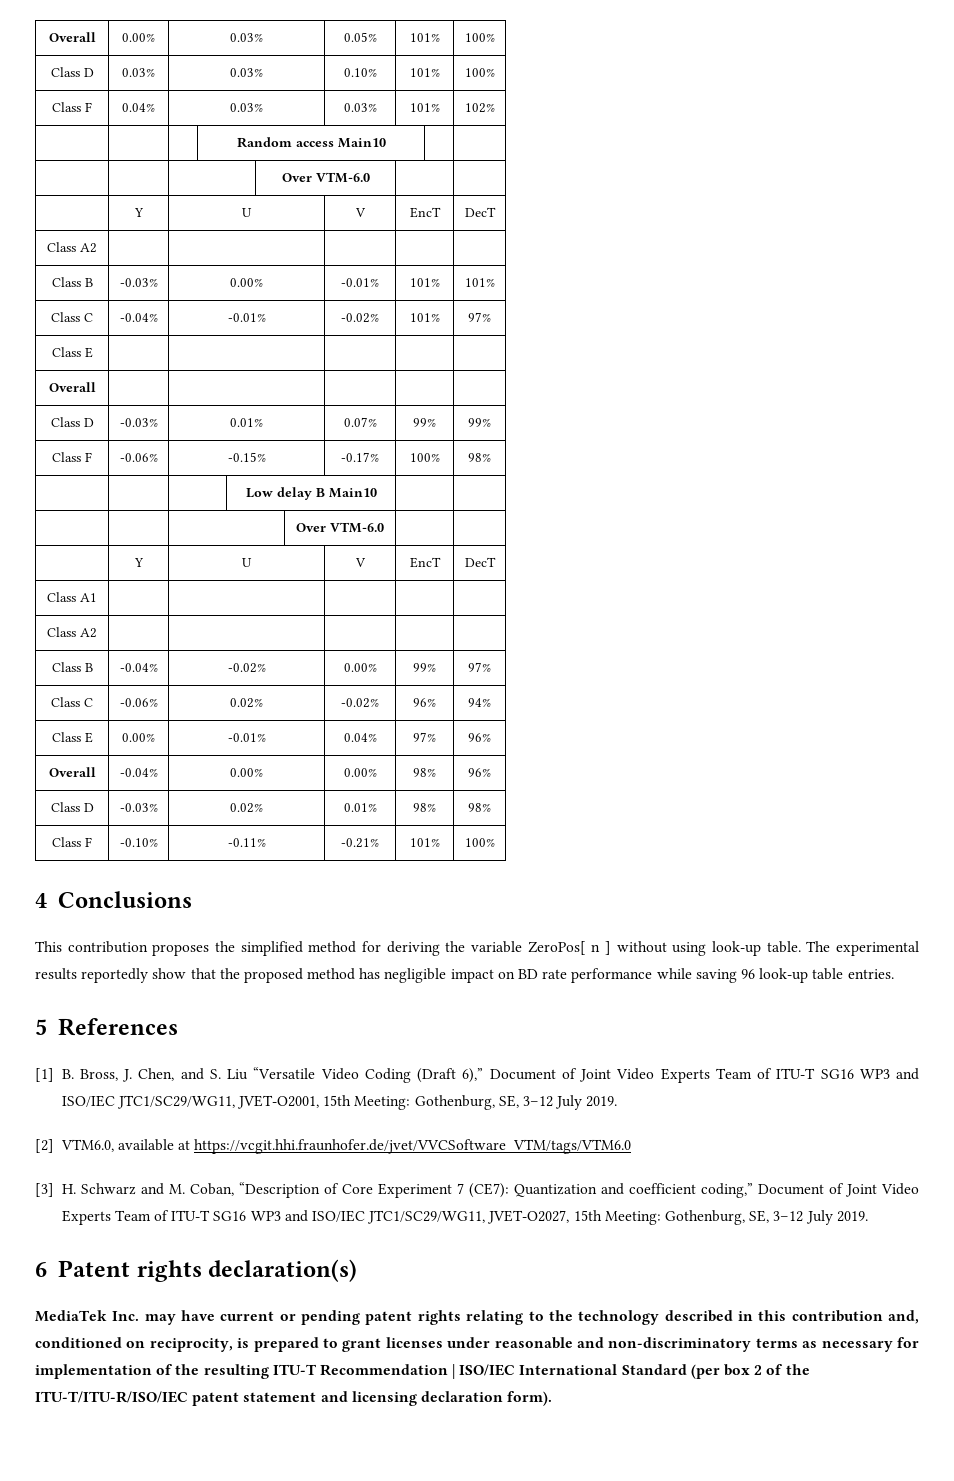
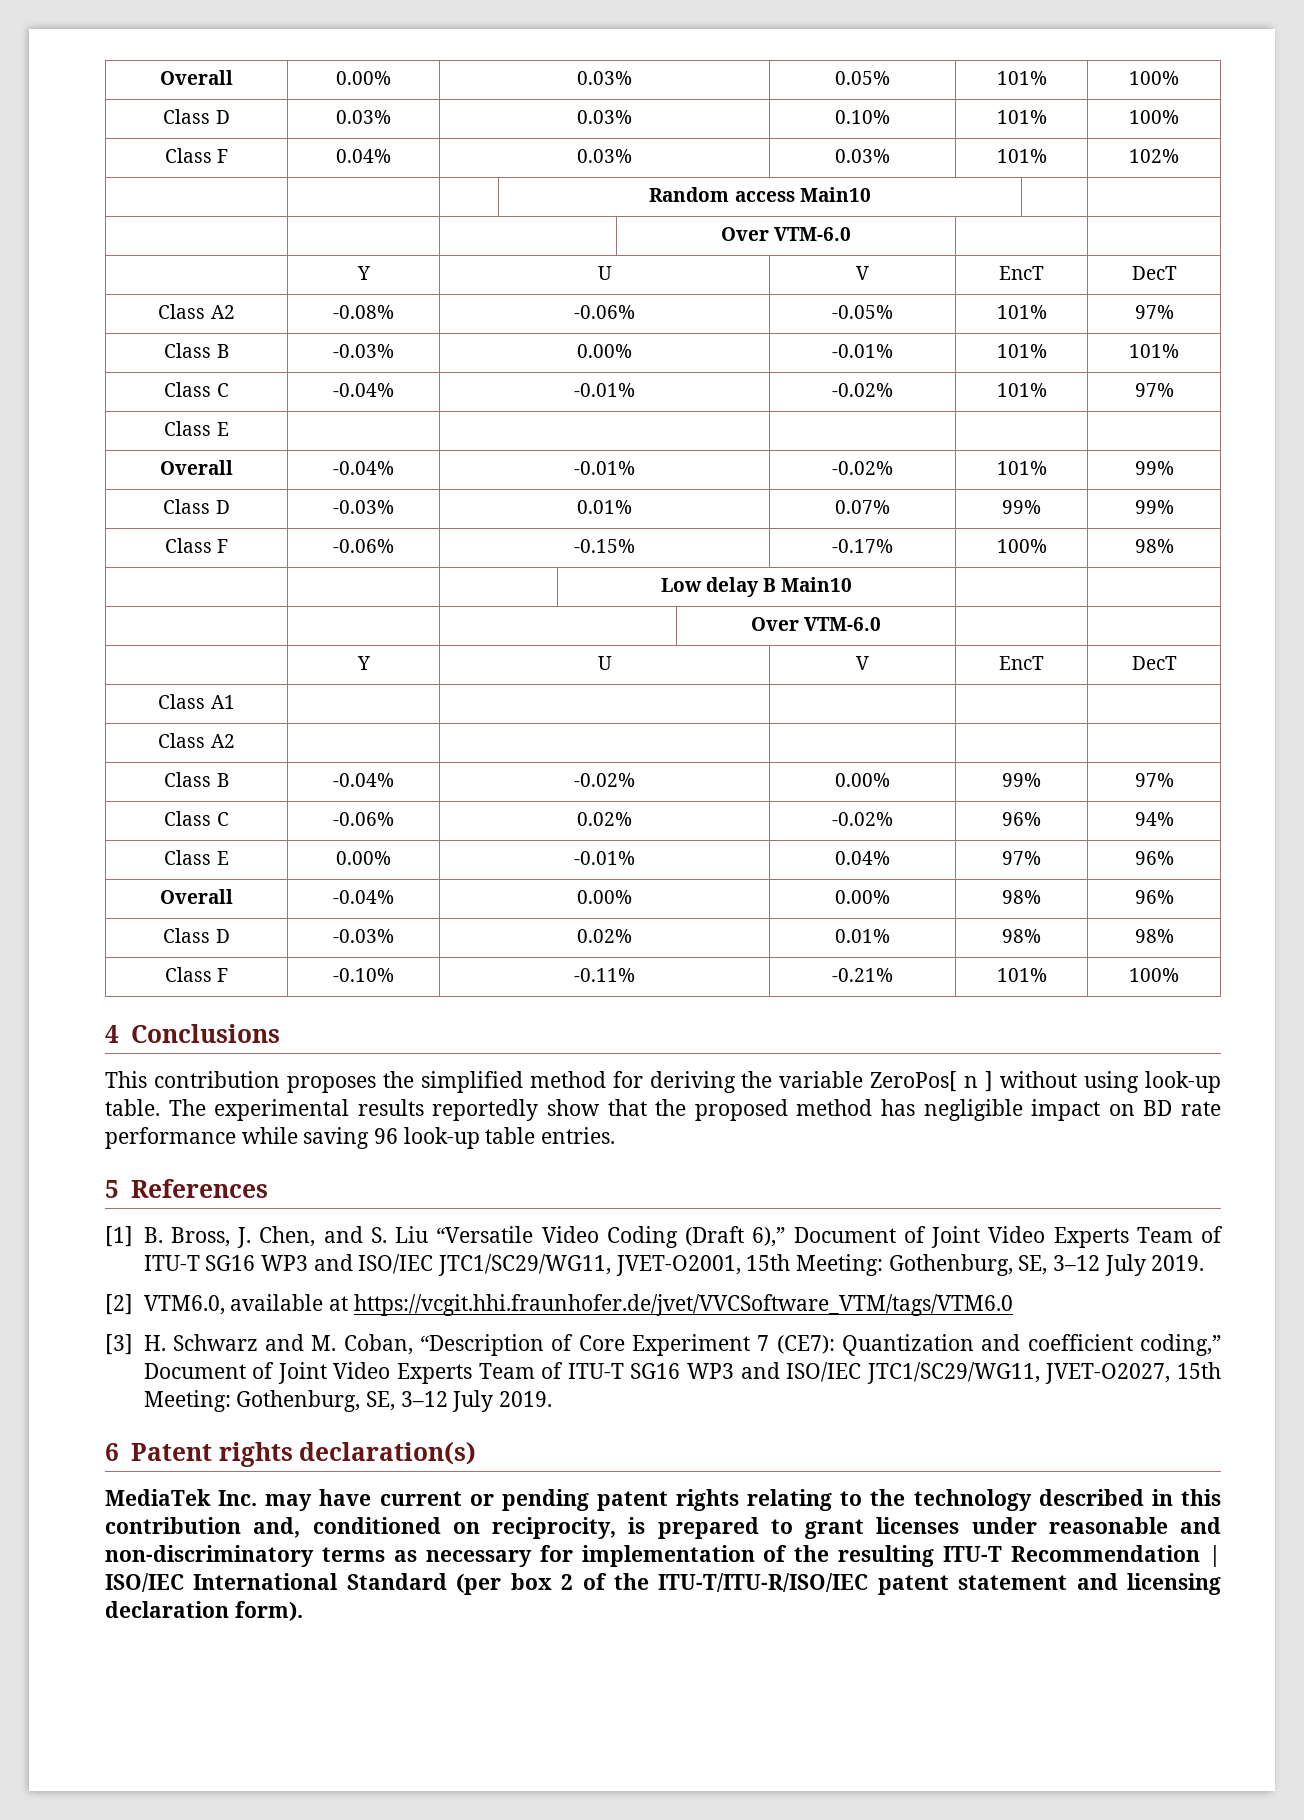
(97, 248) | | | | -> [333,305,394,319] [574,305,635,319] [832,305,893,319] [996,305,1047,319] [1134,305,1174,319] -0.08% | -0.06% | -0.05% | 101% | 97%
(96, 387) | | | | -> [333,461,394,475] [574,461,635,475] [832,461,893,475] [996,461,1047,475] [1134,461,1174,475] -0.04% | -0.01% | -0.02% | 101% | 99%

